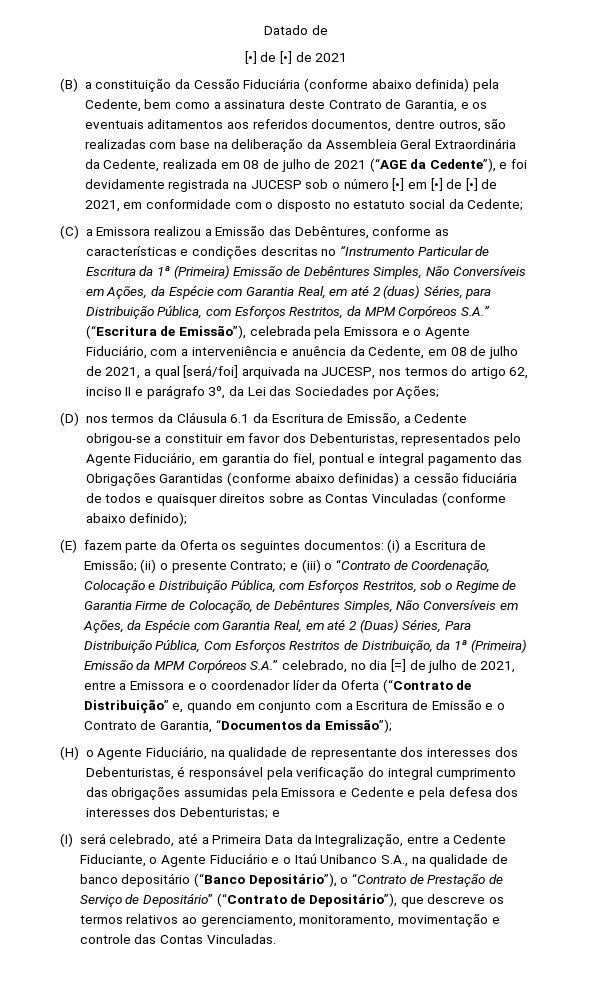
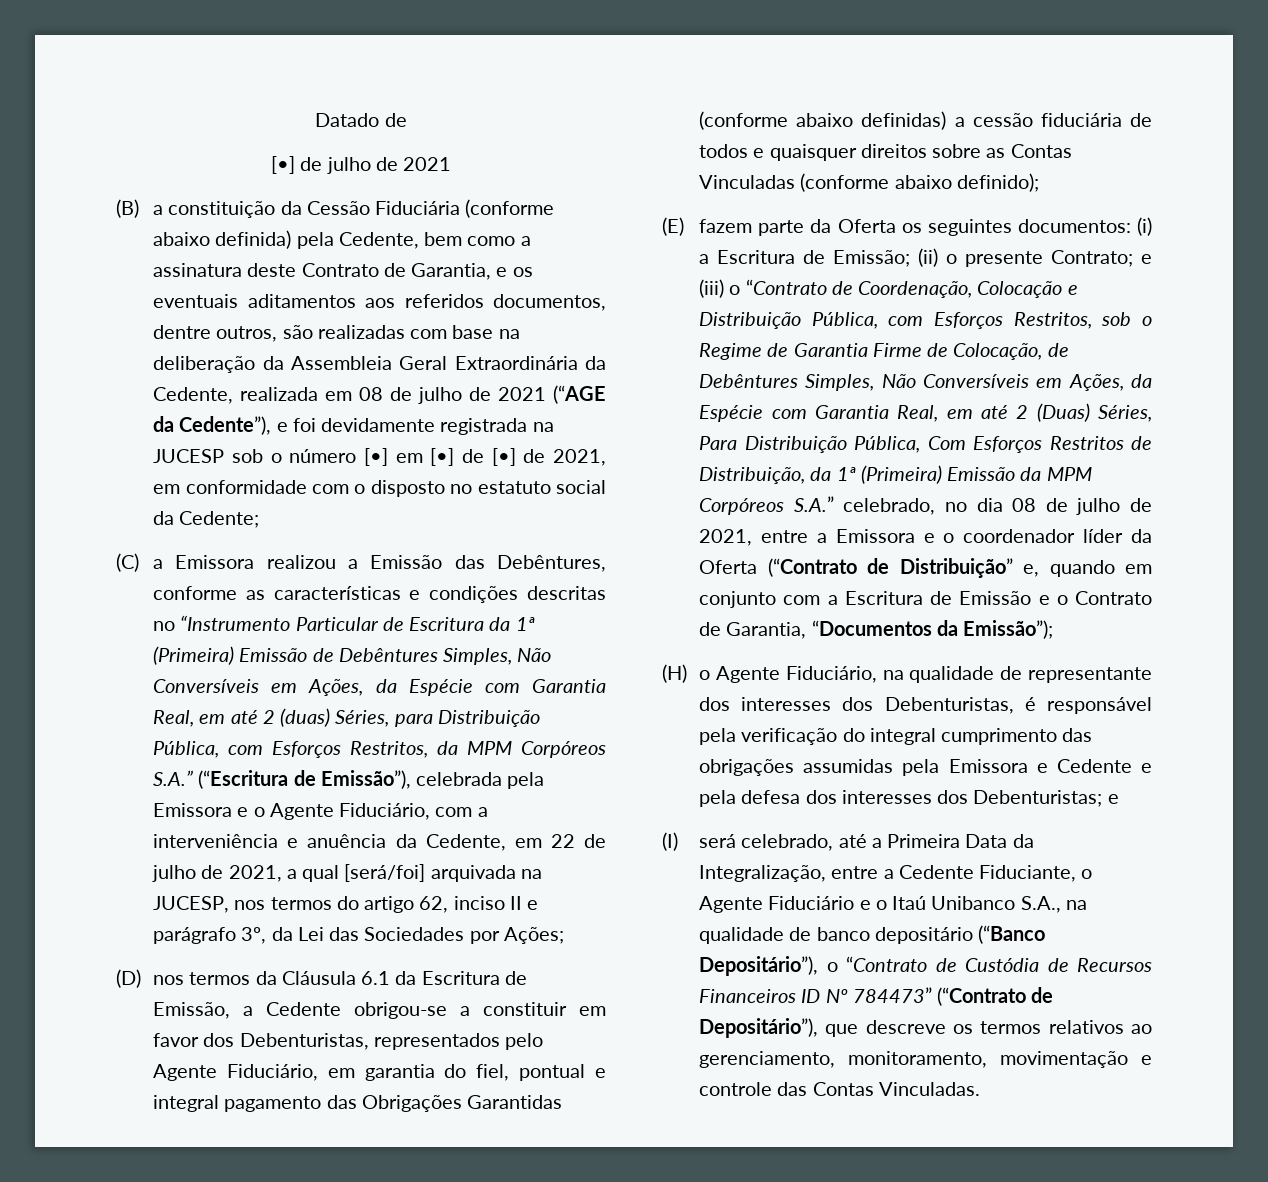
[280,51,292,64] [•] -> [326,157,371,174] julho
[450,347,467,356] 08 -> [550,834,575,848] 22
[390,659,406,672] [=] -> [1012,498,1037,512] 08
[427,874,503,887] [79,893,214,907] Prestação de Serviço de Depositário” -> [965,958,1152,972] [699,987,932,1003] Custódia de Recursos Financeiros ID Nº 784473”

